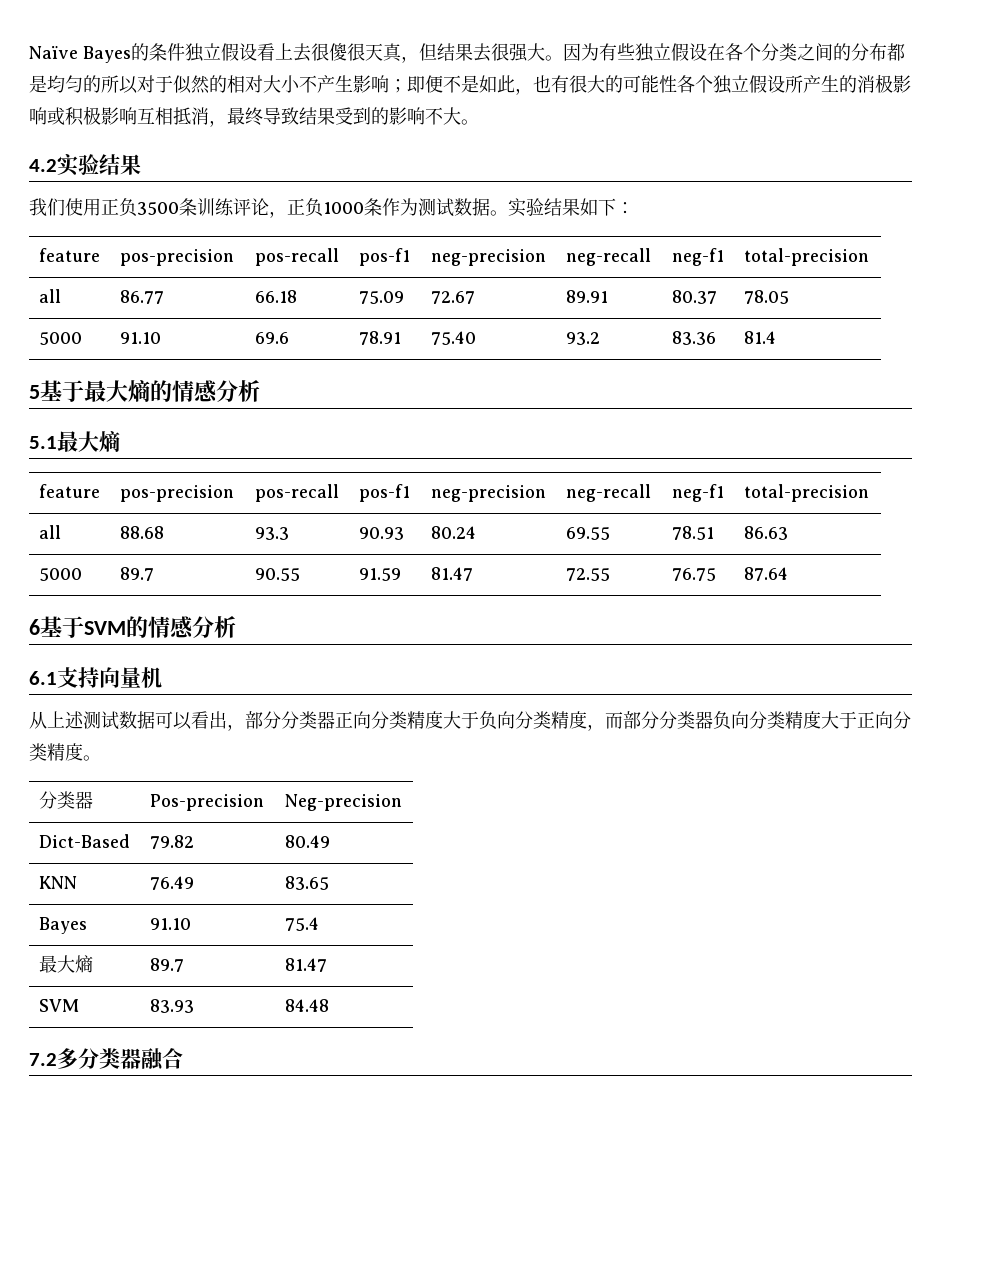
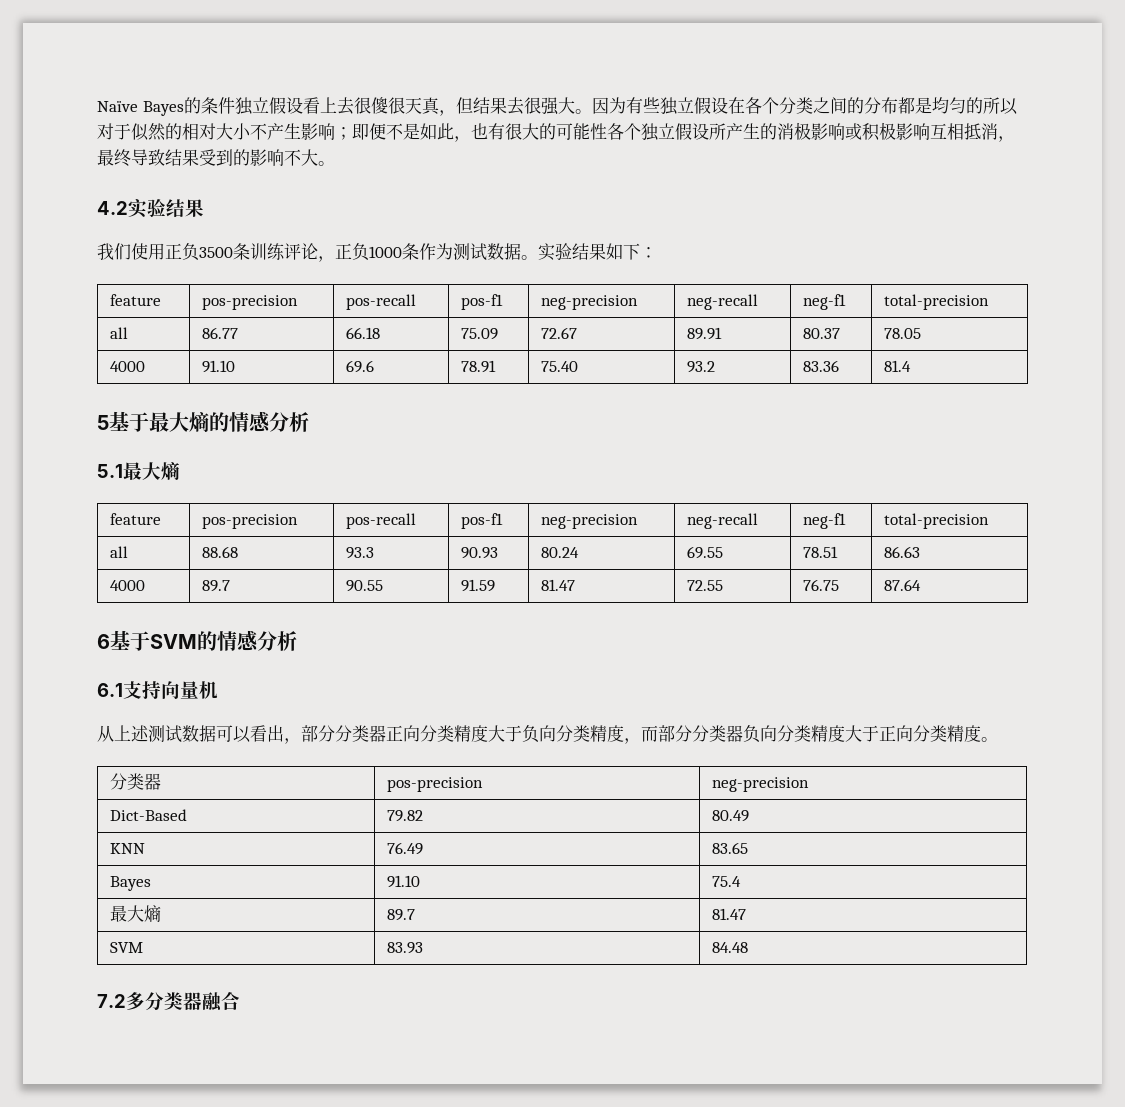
[38,332,82,345] 5000 -> [109,361,145,372] 4000
[38,568,82,581] 5000 -> [109,580,145,591] 4000
[149,794,264,811] [284,794,402,811] Pos-precision | Neg-precision -> [386,777,483,792] [711,777,809,792] pos-precision | neg-precision

